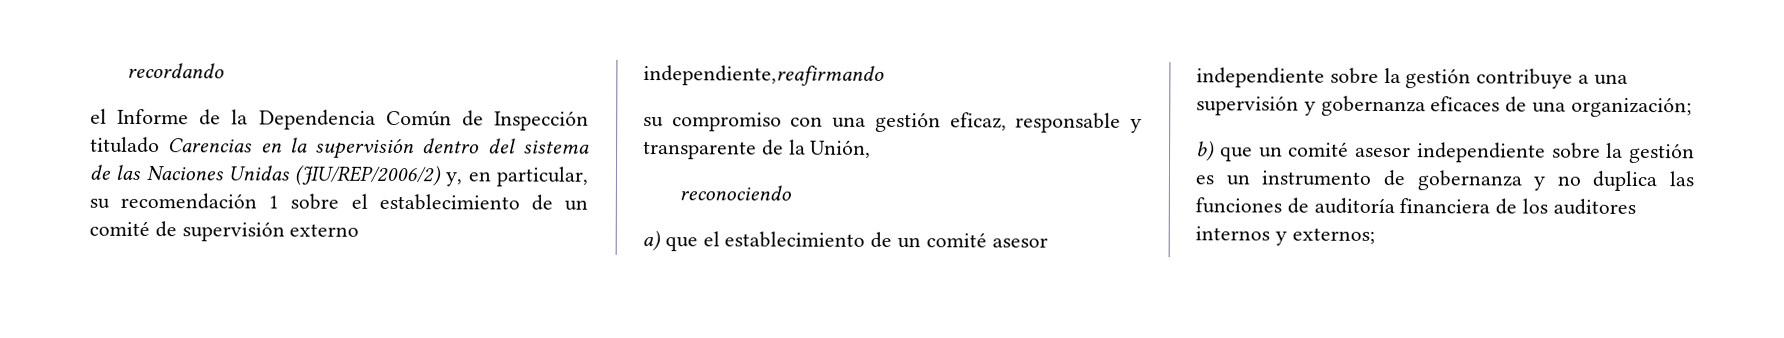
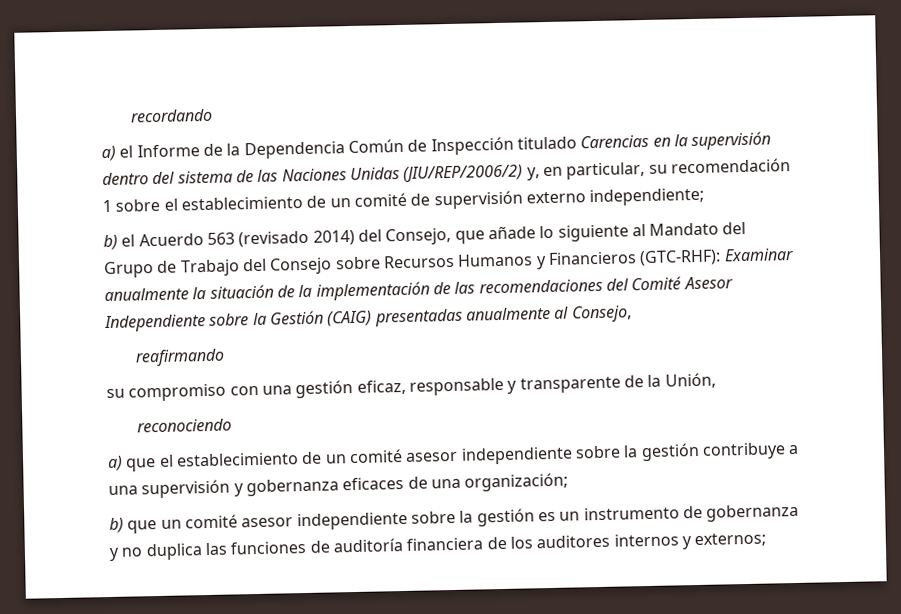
(224, 70) none -> [101,145,116,162] a)
[643,65,884,86] independiente,reafirmando -> [589,187,705,207] [103,221,747,251] [104,247,794,279] [104,276,733,302] [104,305,632,333] [135,348,226,367] independiente; // b) el Acuerdo 563 (revisado 2014) del Consejo, que añade lo siguiente al Mandato del Grupo de Trabajo del Consejo sobre Recursos Humanos y Financieros (GTC-RHF): Examinar anualmente la situación de la implementación de las recomendaciones del Comité Asesor Independiente sobre la Gestión (CAIG) presentadas anualmente al Consejo, // reafirmando

